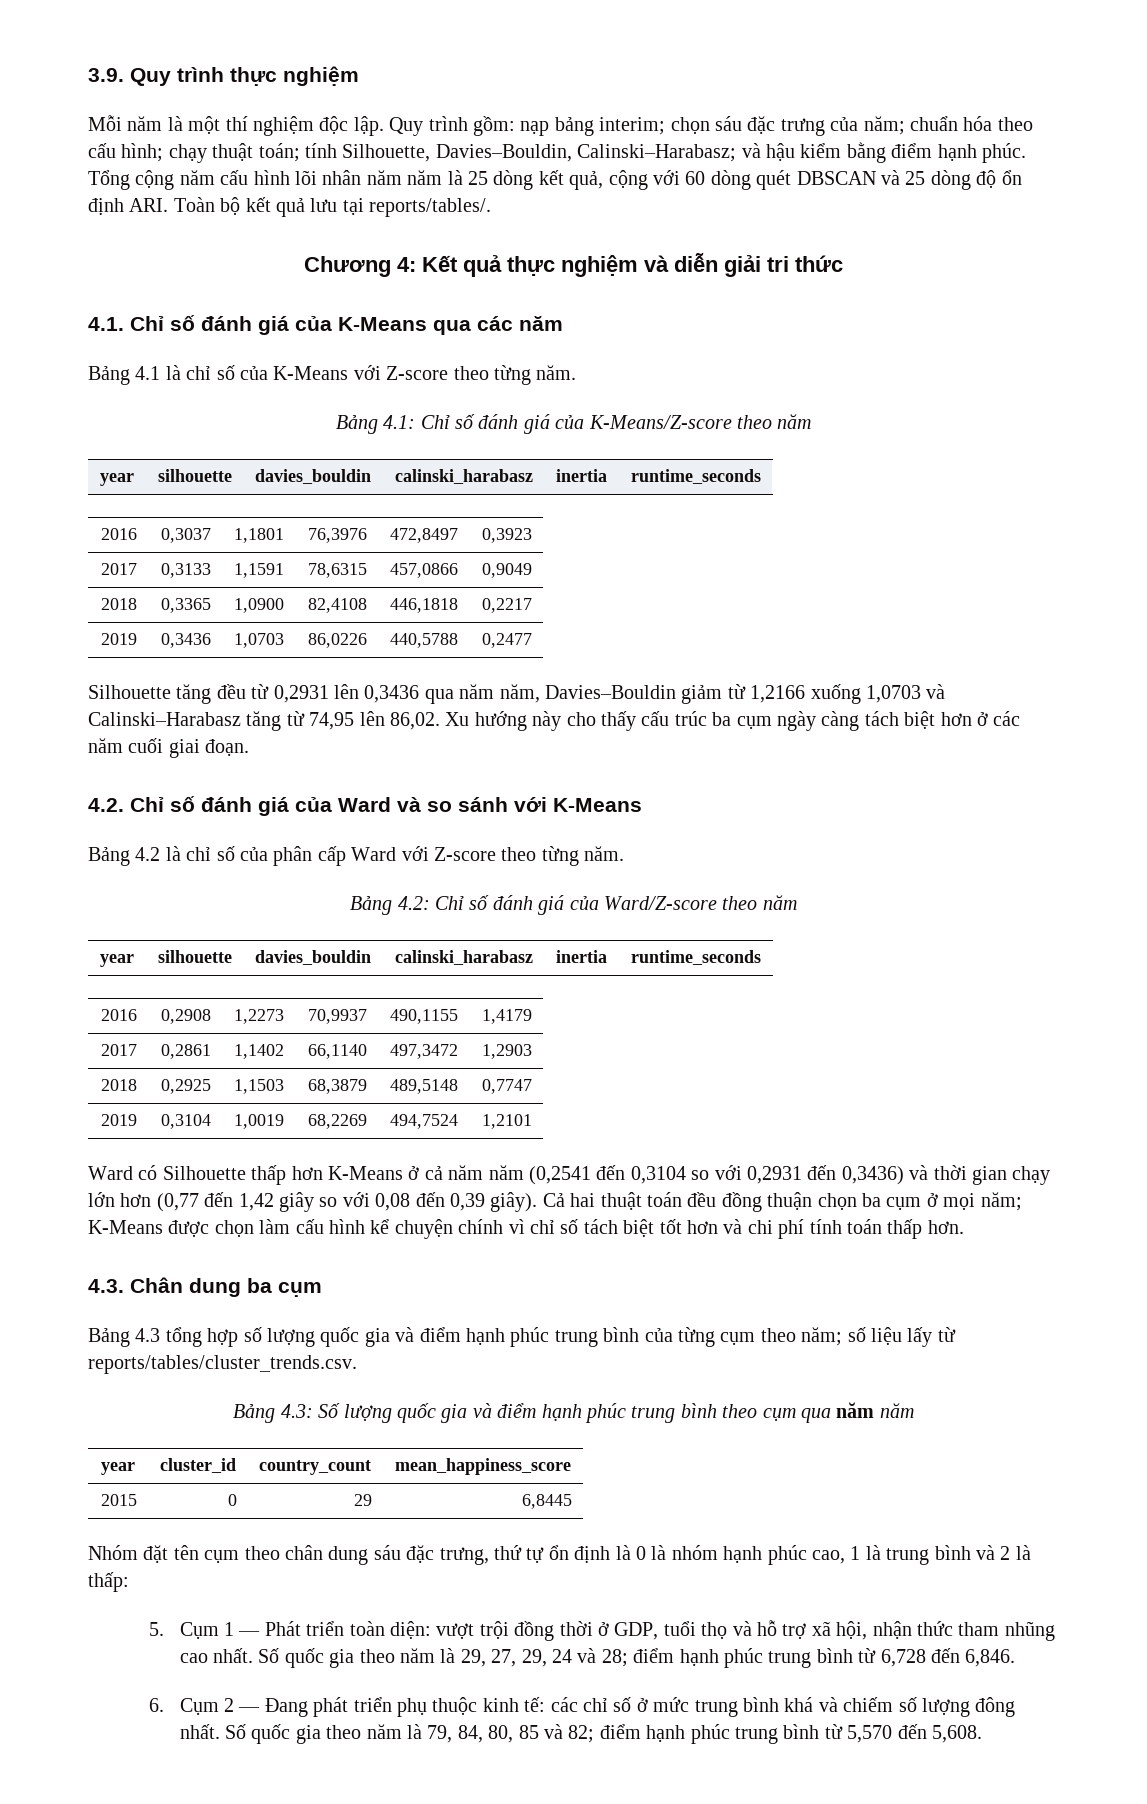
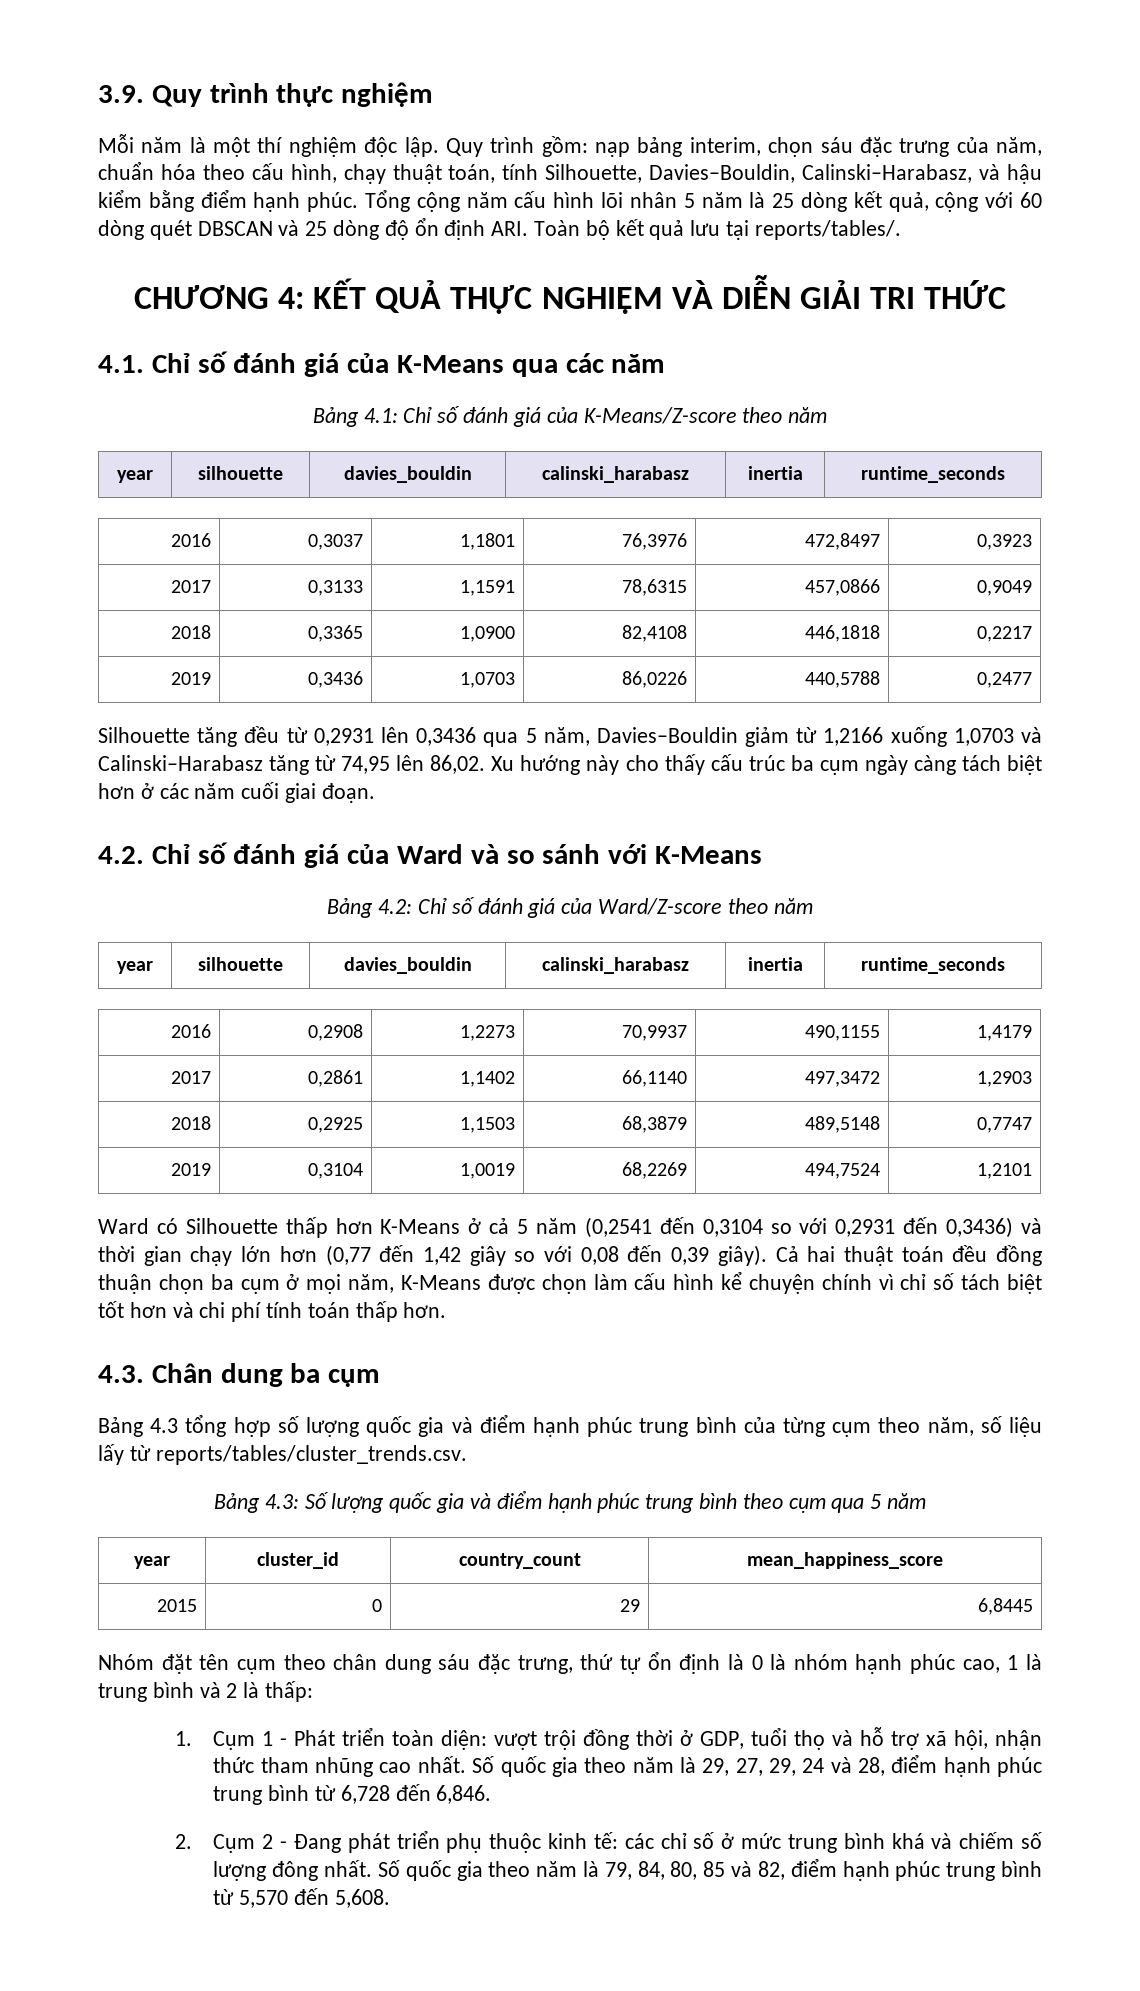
[599,117,666,135] interim; -> [689,137,761,156] interim,
[863,116,905,135] năm; -> [995,137,1042,156] năm,
[121,143,164,162] hình; -> [290,164,337,183] hình,
[258,143,300,162] toán; -> [448,164,496,183] toán,
[577,144,737,162] Calinski–Harabasz; -> [802,164,973,183] Calinski–Harabasz,
[366,170,402,185] năm -> [683,193,695,208] 5
[304,253,843,277] Chương 4: Kết quả thực nghiệm và diễn giải tri thức -> [134,275,1006,314] CHƯƠNG 4: KẾT QUẢ THỰC NGHIỆM VÀ DIỄN GIẢI TRI THỨC
[88,365,577,385] // Bảng 4.1 là chỉ số của K-Means với Z-score theo từng năm. -> (666, 363) none
[459,684,495,699] năm -> [525,728,537,743] 5
[88,846,625,866] // Bảng 4.2 là chỉ số của phân cấp Ward với Z-score theo từng năm. -> (763, 855) none
[448,1165,484,1180] năm -> [517,1219,529,1234] 5
[980,1192,1022,1211] năm; -> [348,1274,395,1293] năm,
[801,1327,843,1346] năm; -> [927,1417,974,1436] năm,
[836,1402,875,1418] năm -> [870,1494,882,1509] 5
[149,1622,165,1636] 5. -> [174,1731,192,1746] 1.
[238,1631,261,1636] — -> [280,1738,288,1746] -
[601,1649,628,1667] 28; -> [857,1757,885,1776] 28,
[149,1698,165,1712] 6. -> [174,1834,192,1849] 2.
[238,1707,261,1712] — -> [280,1841,288,1849] -
[568,1725,595,1743] 82; -> [757,1861,785,1880] 82,

